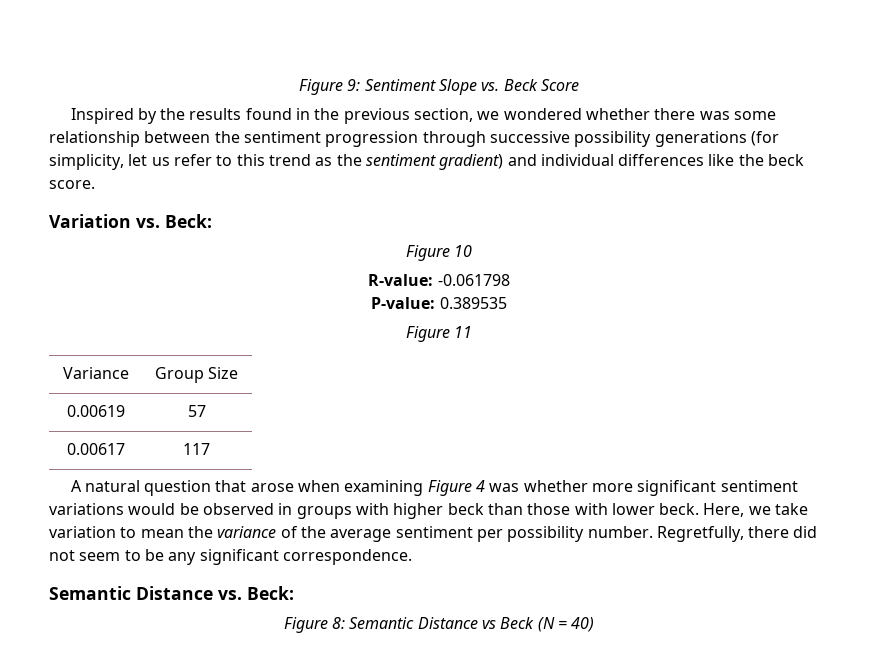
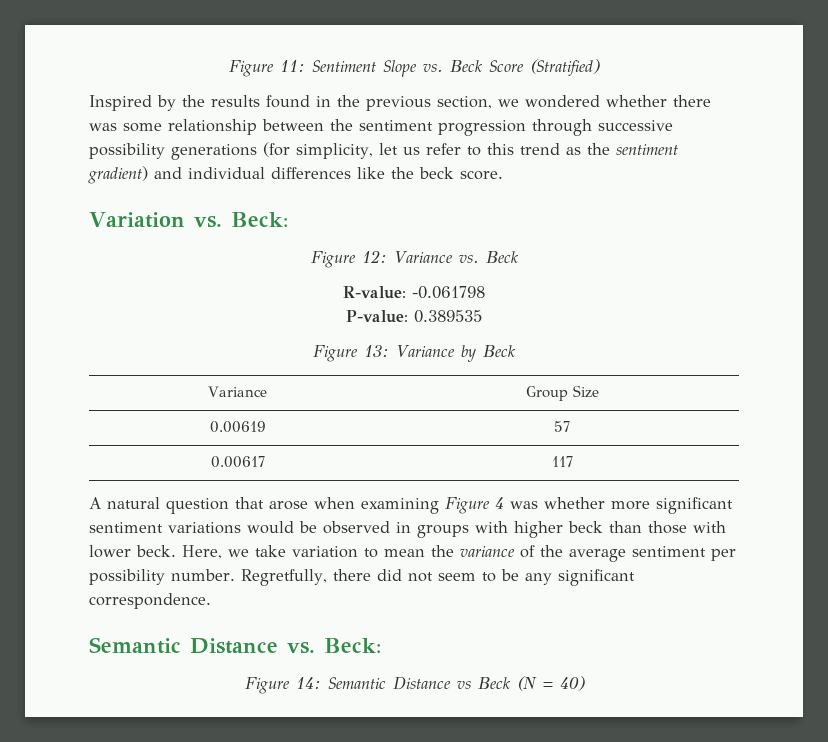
[299,79,361,95] Figure 9: -> [229,60,305,77] Figure 11:
(579, 85) none -> [530,59,600,77] (Stratified)
[454,245,473,257] 10 -> [361,250,519,263] 12: Variance vs. Beck
[454,326,473,338] 11 -> [364,345,516,362] 13: Variance by Beck
[332,617,346,629] 8: -> [295,677,321,689] 14:

